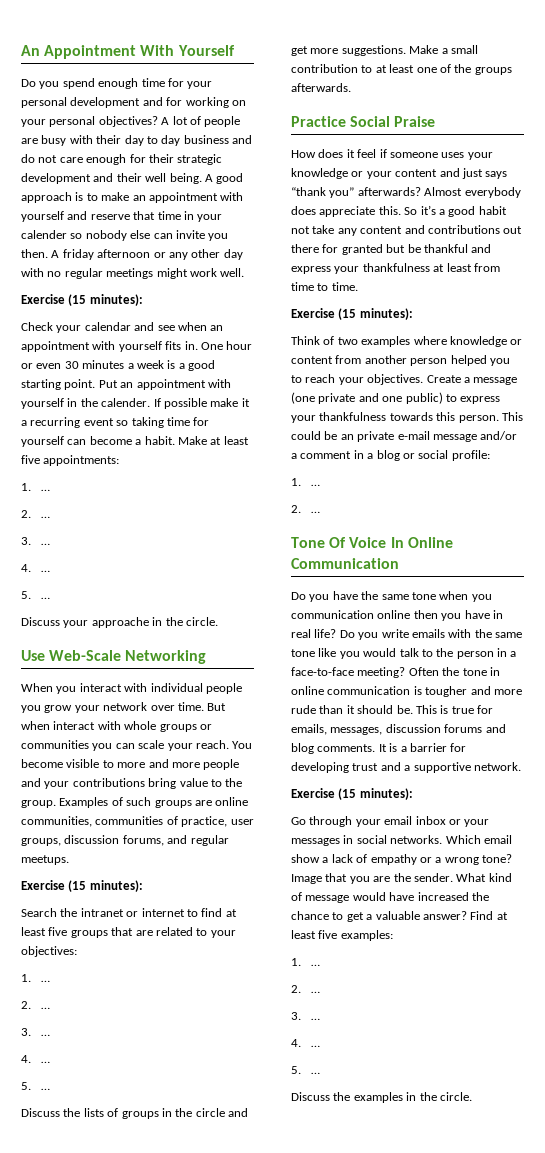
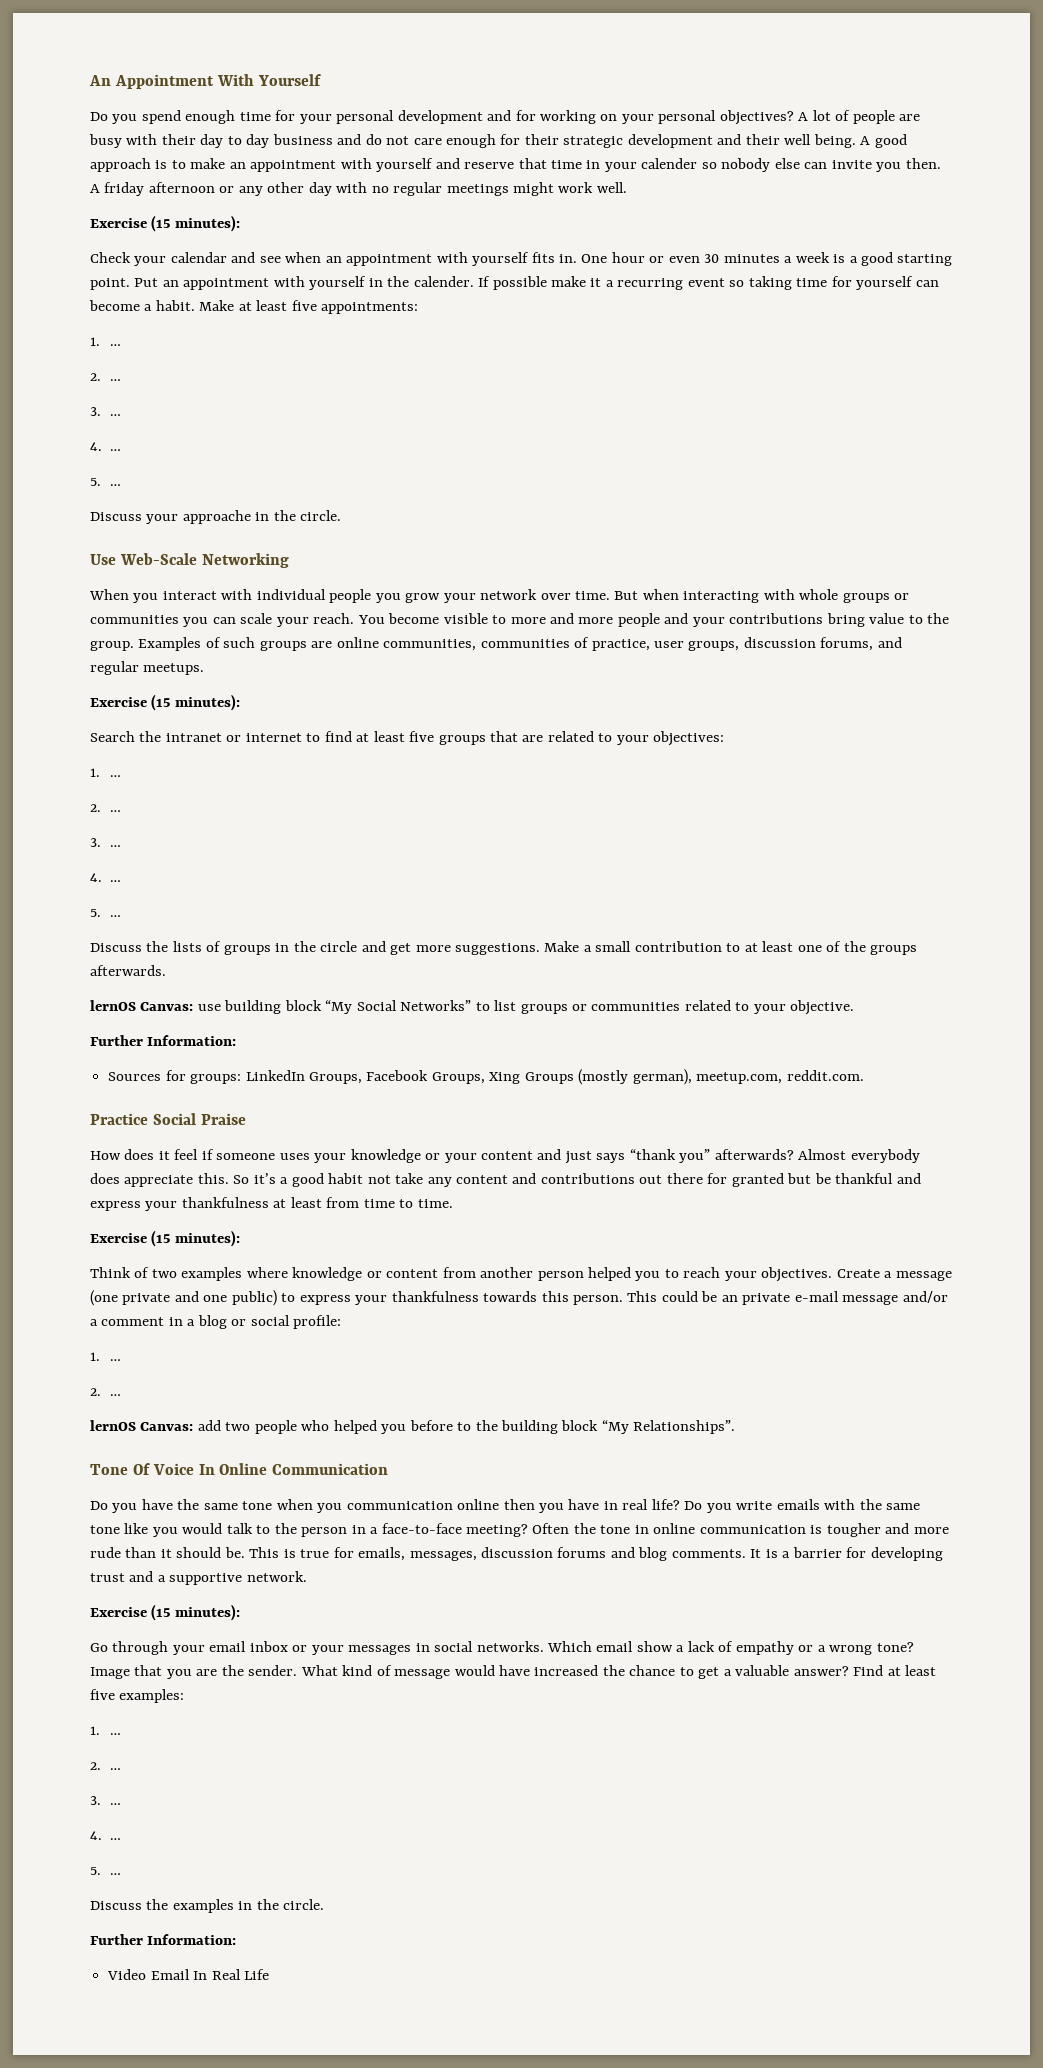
[53,721,96,730] interact -> [683,591,760,603] interacting
(351, 87) none -> [90,1000,855,1015] [90,1035,237,1046] [108,1069,864,1085] // lernOS Canvas: use building block “My Social Networks” to list groups or communities related to your objective. // Further Information: // Sources for groups: LinkedIn Groups, Facebook Groups, Xing Groups (mostly german), meetup.com, reddit.com.
(320, 512) none -> [90,1420,736,1434] // lernOS Canvas: add two people who helped you before to the building block “My Relationships”.
(472, 1096) none -> [90,1934,237,1945] [107,1969,269,1980] // Further Information: // Video Email In Real Life

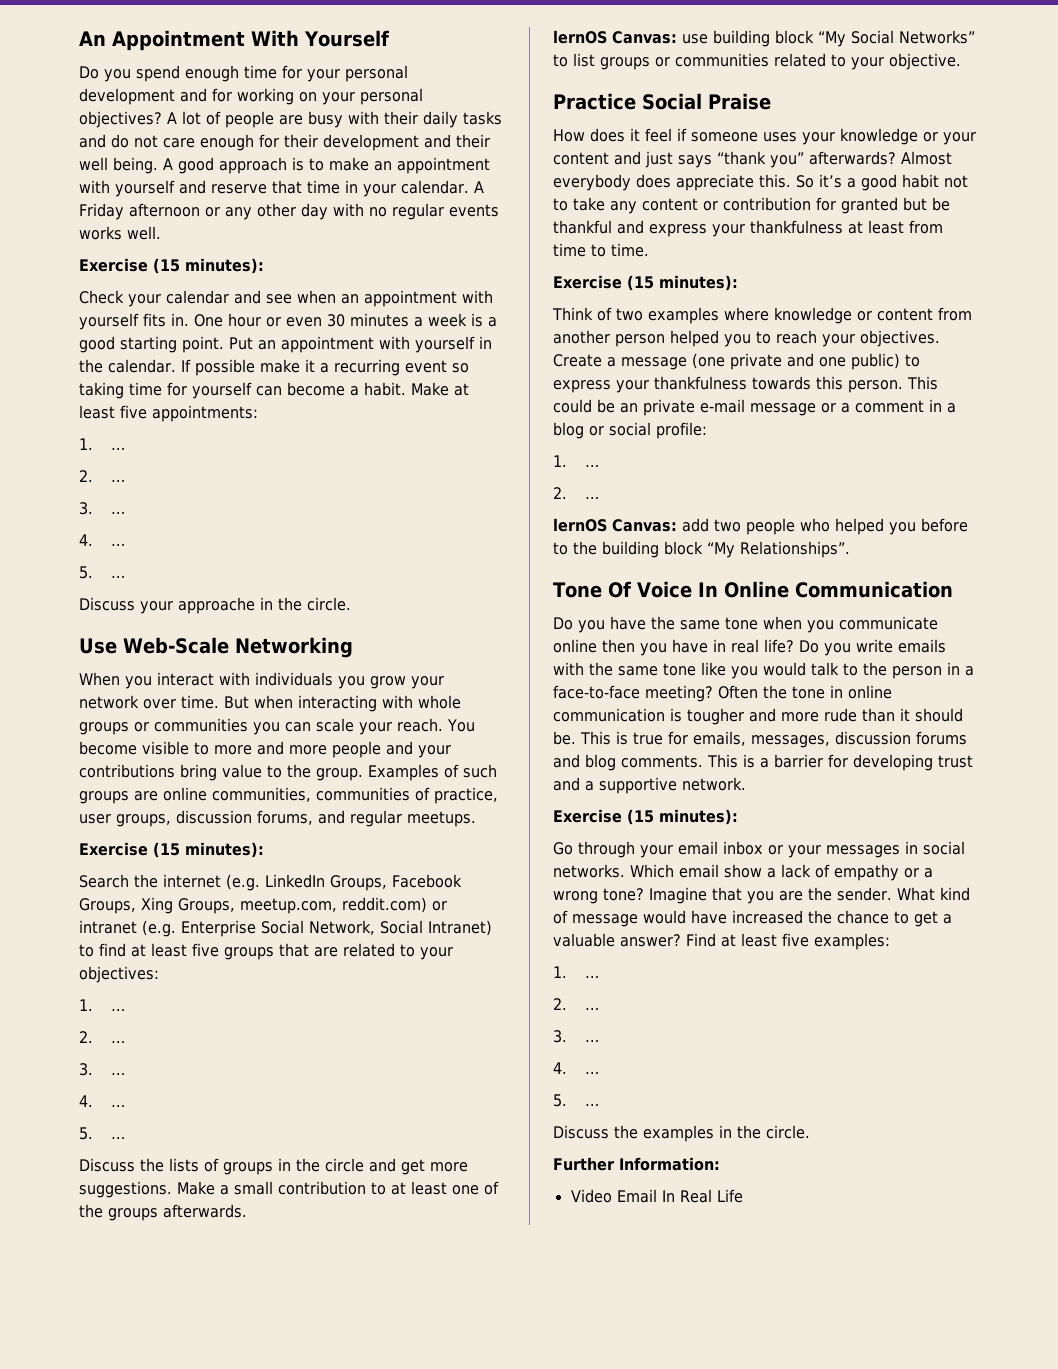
[200,134,333,148] day to day business -> [423,111,502,128] daily tasks
[563,136,624,148] strategic -> (318, 141) none
[641,158,941,172] [90,182,145,196] calender so nobody else can invite you then. A friday -> [401,180,484,194] [79,203,124,220] calendar. A Friday
[446,182,594,196] meetings might work -> [448,204,499,217] [79,226,122,240] events works
[413,276,474,287] calender. -> [108,359,176,373] calendar.
[256,589,372,603] individual people -> [255,672,333,686] individuals
[165,733,302,742] intranet or internet -> [163,874,462,891] [79,897,447,914] [79,920,492,937] internet (e.g. LinkedIn Groups, Facebook Groups, Xing Groups, meetup.com, reddit.com) or intranet (e.g. Enterprise Social Network, Social Intranet)
[90,1035,237,1046] [108,1069,864,1085] // Further Information: // Sources for groups: LinkedIn Groups, Facebook Groups, Xing Groups (mostly german), meetup.com, reddit.com. -> (961, 61) none
(391, 1179) none -> [553,198,568,211] to
[512,1173,703,1184] and contributions out there -> [703,197,811,211] or contribution
[902,1291,948,1303] and/or -> [821,403,836,413] or
[346,1501,453,1510] communication -> [839,616,938,630] communicate
[750,1549,762,1558] It -> [707,754,738,768] This
[90,1667,130,1679] Image -> [649,887,707,904] Imagine

